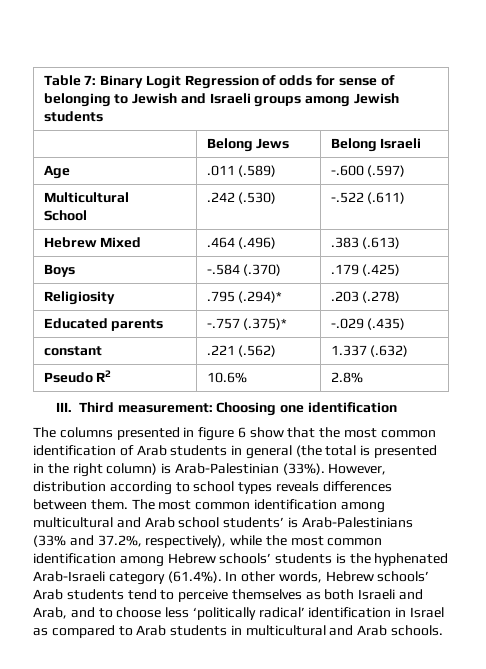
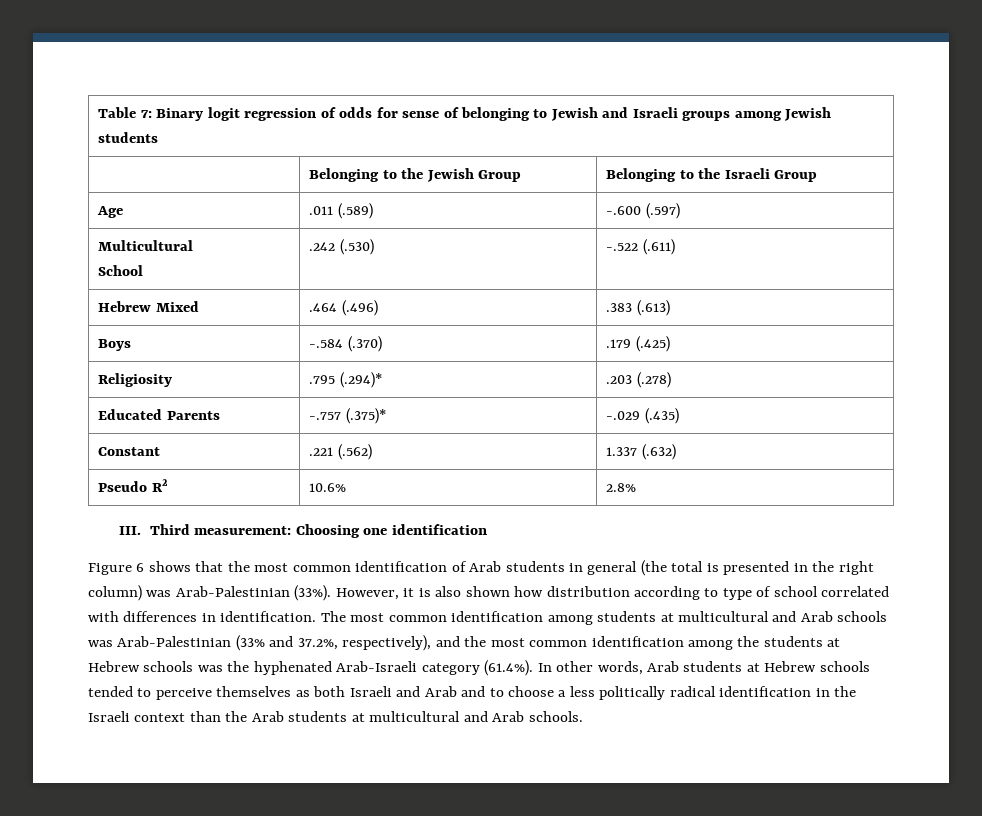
[145,75,259,89] Logit Regression -> [207,107,317,121] logit regression
[206,138,290,152] [330,138,422,152] Belong Jews | Belong Israeli -> [309,168,522,182] [606,168,818,182] Belonging to the Jewish Group | Belonging to the Israeli Group
[111,319,164,331] parents -> [166,411,220,420] Parents
[43,346,102,356] constant -> [98,447,161,456] Constant
[33,427,284,441] The columns presented in figure 6 show -> [88,561,191,575] Figure 6 shows
[161,463,172,474] is -> [146,590,172,597] was
[33,481,392,495] [33,499,128,510] distribution according to school types reveals differences between them. -> [403,586,890,600] [88,611,317,622] it is also shown how distribution according to type of school correlated with differences in identification.
[33,517,413,528] multicultural and Arab school students’ is Arab-Palestinians -> [597,611,888,622] [88,636,232,647] students at multicultural and Arab schools was Arab-Palestinian
[230,535,263,546] while -> [435,636,460,647] and
[167,553,346,564] Hebrew schools’ students is -> [737,636,841,647] [88,661,223,672] the students at Hebrew schools was
[325,571,430,582] [33,589,157,600] Hebrew schools’ Arab students tend -> [647,661,870,672] [88,686,133,697] Arab students at Hebrew schools tended
[33,607,67,619] Arab, -> [424,686,457,697] Arab
[165,607,445,620] [33,625,242,638] less ‘politically radical’ identification in Israel as compared to Arab students in -> [558,686,857,700] [88,711,365,722] a less politically radical identification in the Israeli context than the Arab students at

